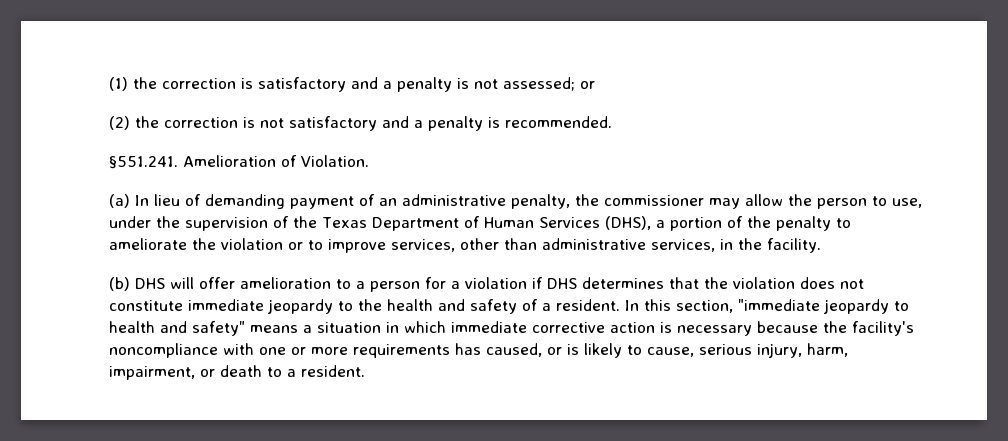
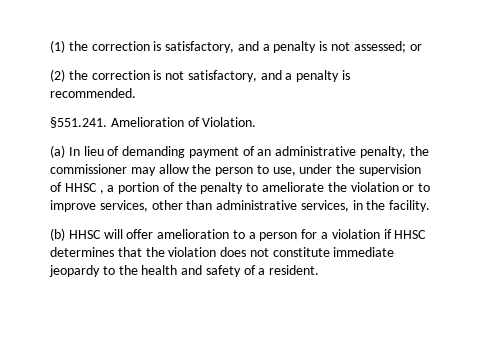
[258,77,346,92] satisfactory -> [165,41,235,53] satisfactory,
[289,116,377,131] satisfactory -> [187,70,257,82] satisfactory,
[293,216,651,231] the Texas Department of Human Services (DHS), -> [64,183,104,194] HHSC ,
[135,278,165,289] DHS -> [68,230,101,239] HHSC
[547,278,577,289] DHS -> [394,230,427,239] HHSC
[625,299,909,314] [109,321,914,336] [109,343,848,358] [109,365,365,380] In this section, "immediate jeopardy to health and safety" means a situation in which immediate corrective action is necessary because the facility's noncompliance with one or more requirements has caused, or is likely to cause, serious injury, harm, impairment, or death to a resident. -> (320, 270) none

